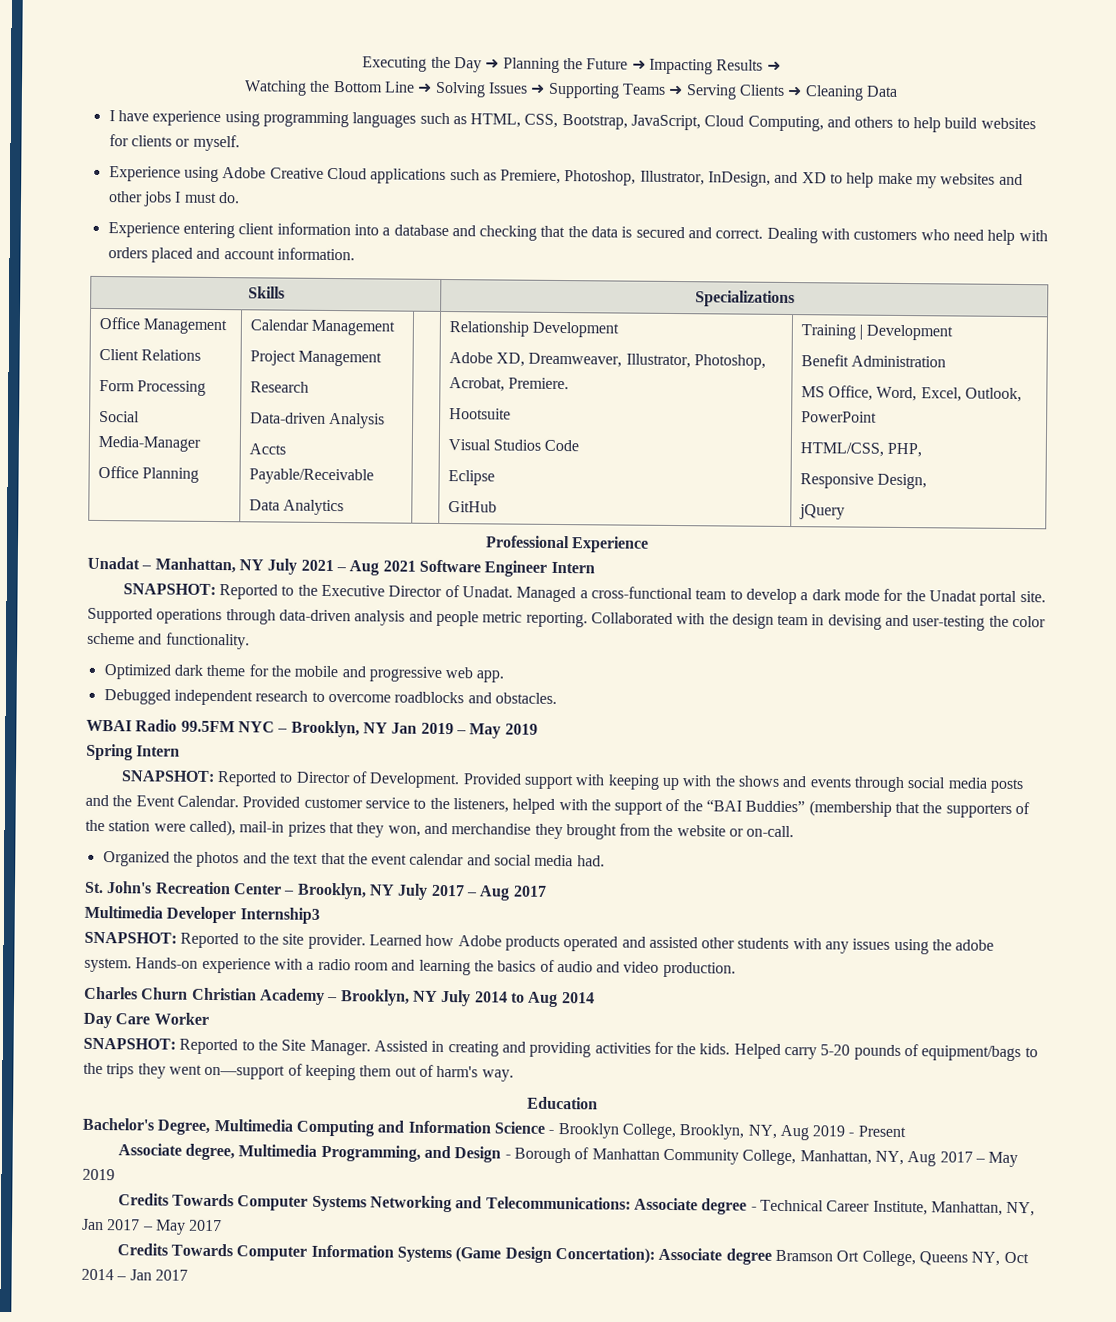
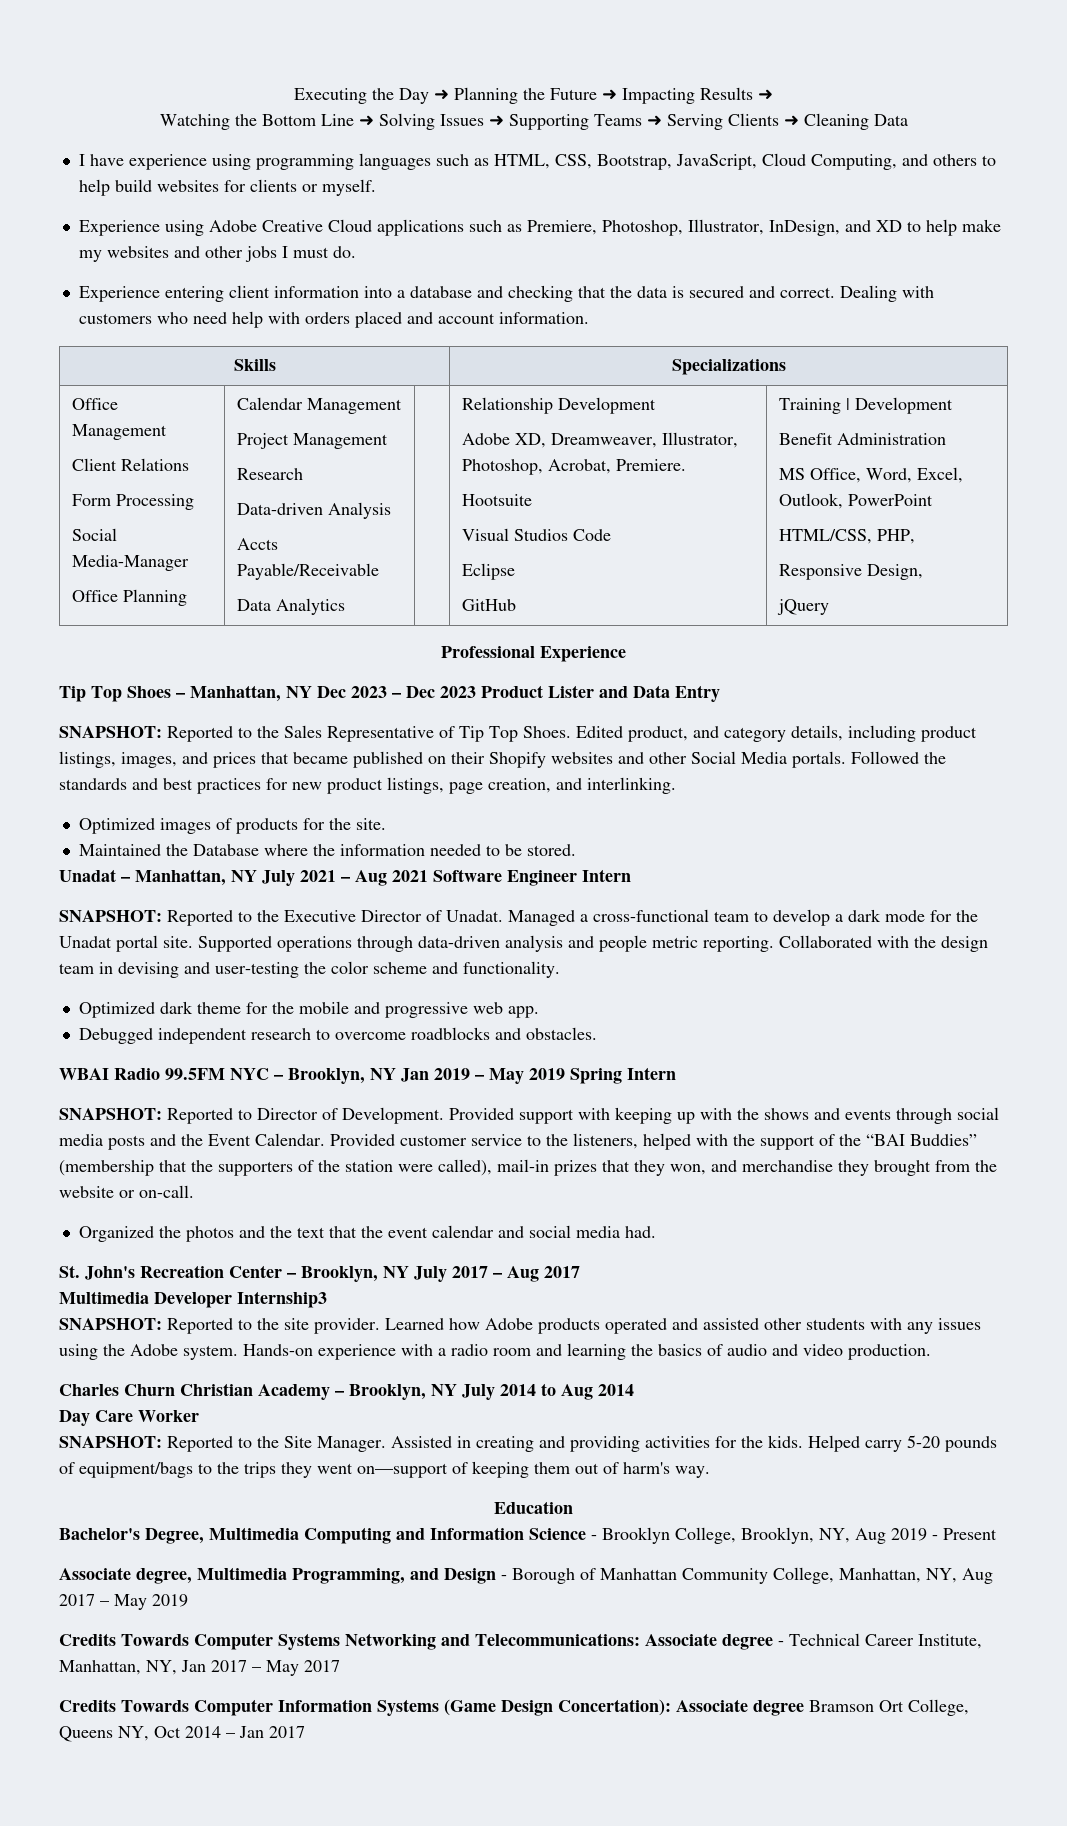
(650, 544) none -> [59,685,720,702] [59,725,977,742] [59,751,946,768] [59,777,676,794] [78,818,386,834] [78,844,576,856] // Tip Top Shoes – Manhattan, NY Dec 2023 – Dec 2023 Product Lister and Data Entry // SNAPSHOT: Reported to the Sales Representative of Tip Top Shoes. Edited product, and category details, including product listings, images, and prices that became published on their Shopify websites and other Social Media portals. Followed the standards and best practices for new product listings, page creation, and interlinking. // Optimized images of products for the site. // Maintained the Database where the information needed to be stored.
(538, 729) // -> (565, 1074) none
[955,939,995,951] adobe -> [130,1344,178,1356] Adobe

